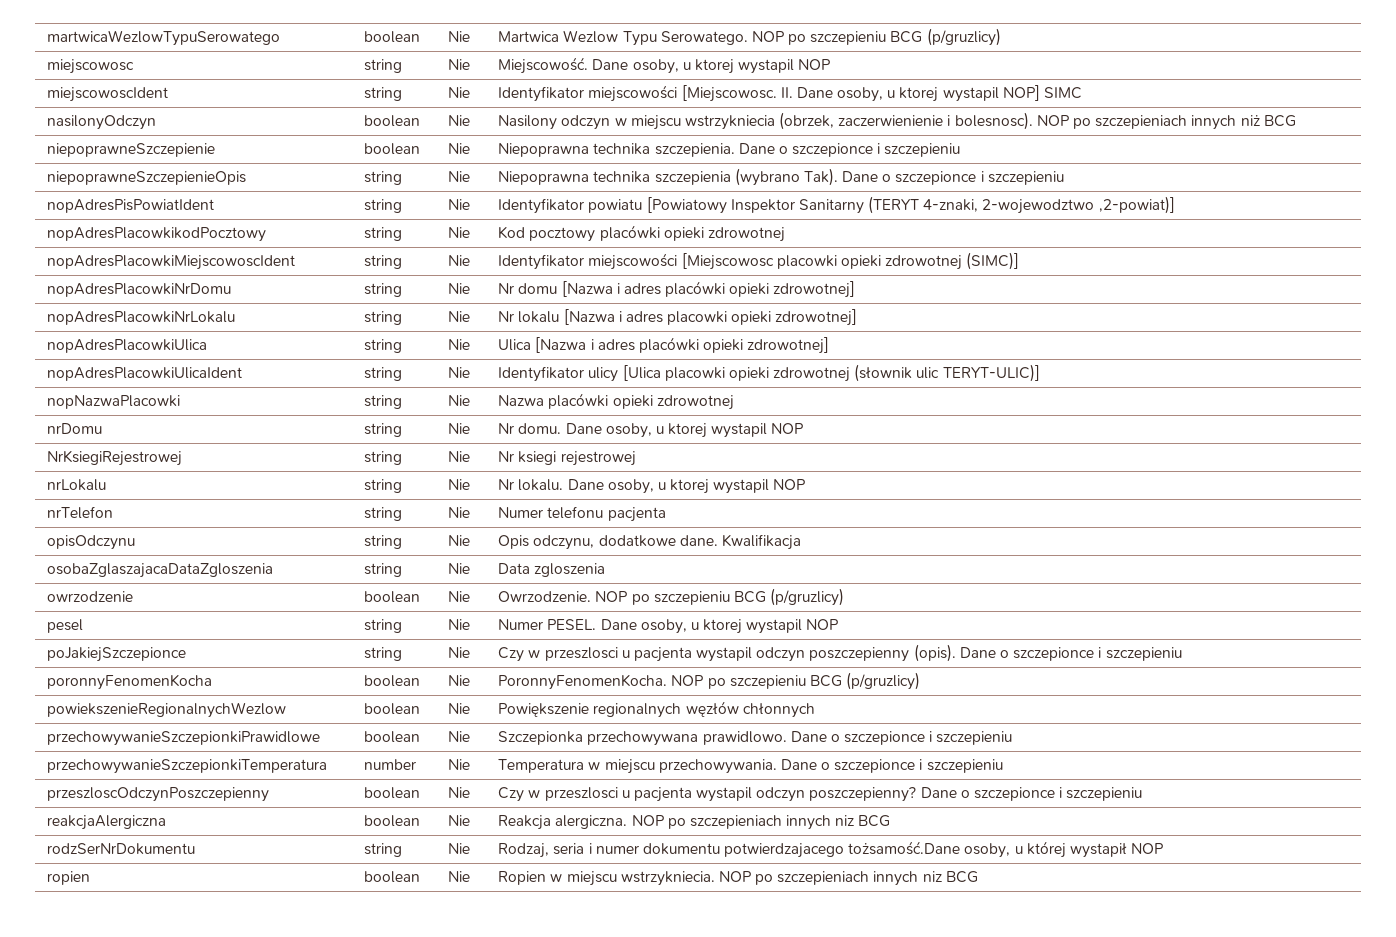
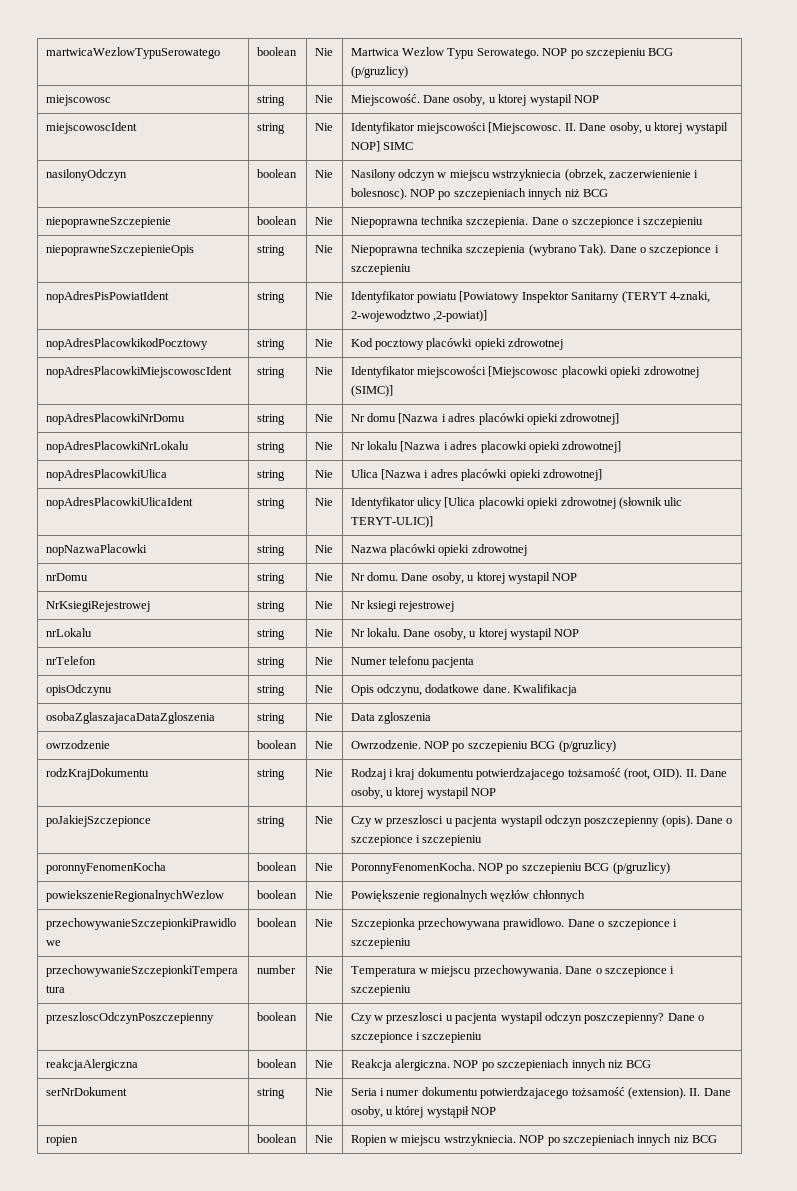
[47,619,84,633] [364,619,403,633] [448,619,471,630] [498,619,597,630] pesel | string | Nie | Numer PESEL. -> [45,768,149,780] [256,769,285,780] [314,769,333,777] [350,768,697,780] rodzKrajDokumentu | string | Nie | Rodzaj i kraj dokumentu potwierdzajacego tożsamość (root, OID). II.
[47,843,196,855] [364,843,403,857] [448,843,471,854] [498,843,585,858] rodzSerNrDokumentu | string | Nie | Rodzaj, seria -> [45,1087,127,1096] [256,1088,285,1099] [314,1088,333,1096] [350,1088,377,1096] serNrDokument | string | Nie | Seria
[848,841,961,855] tożsamość.Dane -> [571,1087,731,1099] tożsamość (extension). II. Dane
[1069,843,1127,858] wystapił -> [426,1106,469,1118] wystąpił

